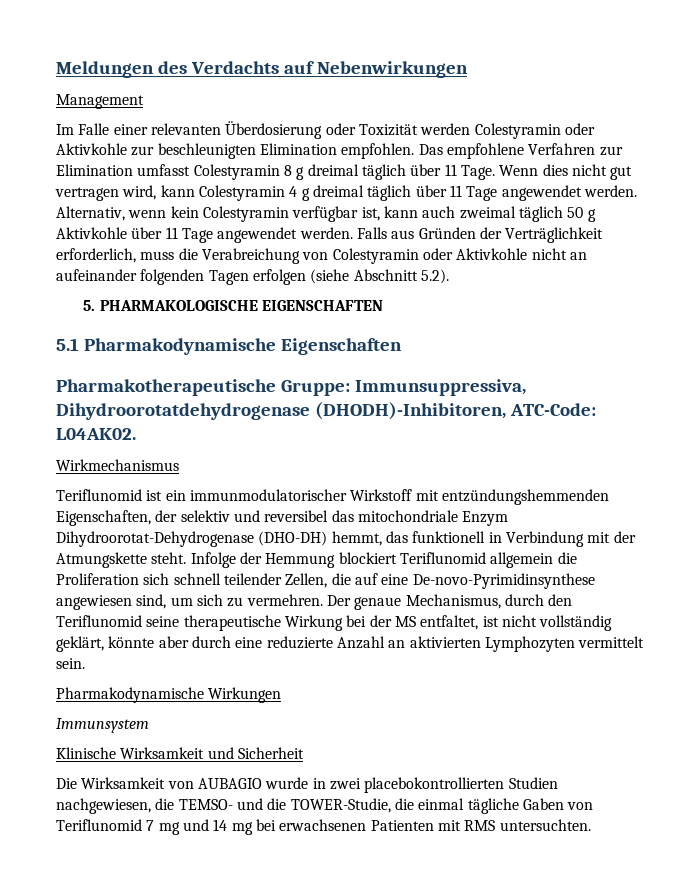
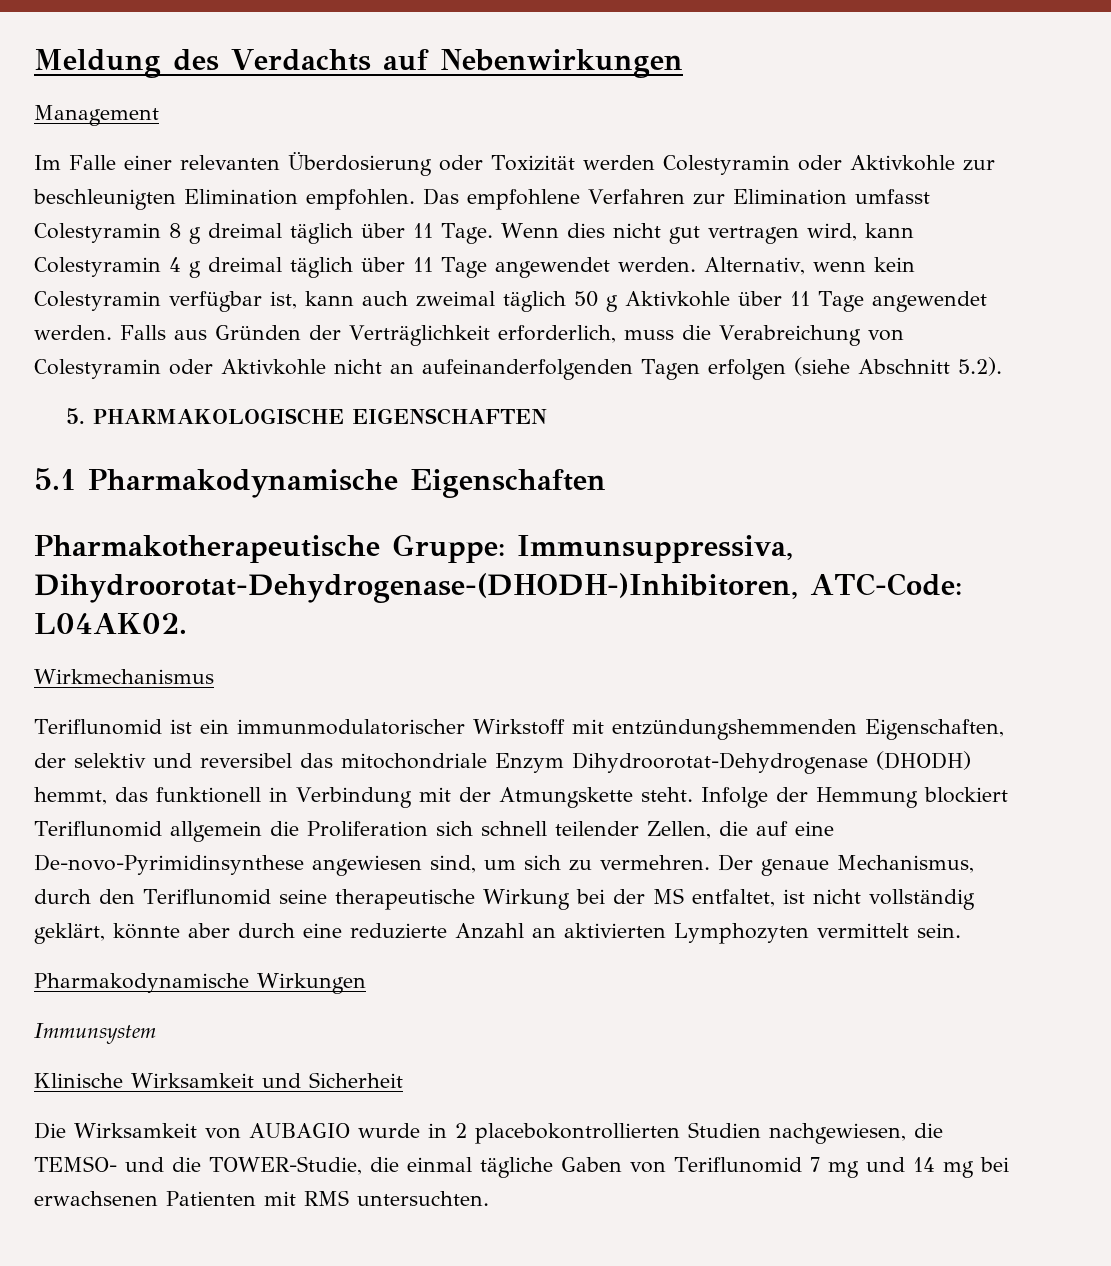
[56,61,154,78] Meldungen -> [34,49,161,78] Meldung
[56,269,205,285] aufeinander folgenden -> [422,359,633,380] aufeinanderfolgenden
[56,402,506,420] Dihydroorotatdehydrogenase (DHODH)-Inhibitoren, -> [34,573,798,603] Dihydroorotat-Dehydrogenase-(DHODH-)Inhibitoren,
[258,531,328,546] (DHO-DH) -> [876,751,971,770] (DHODH)
[329,778,361,790] zwei -> [455,1123,467,1138] 2

